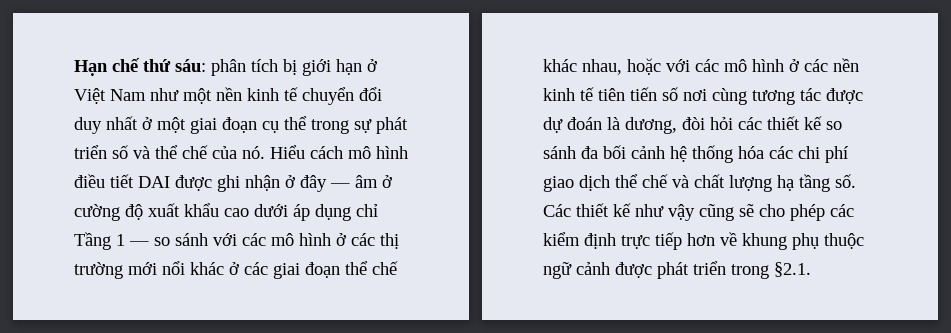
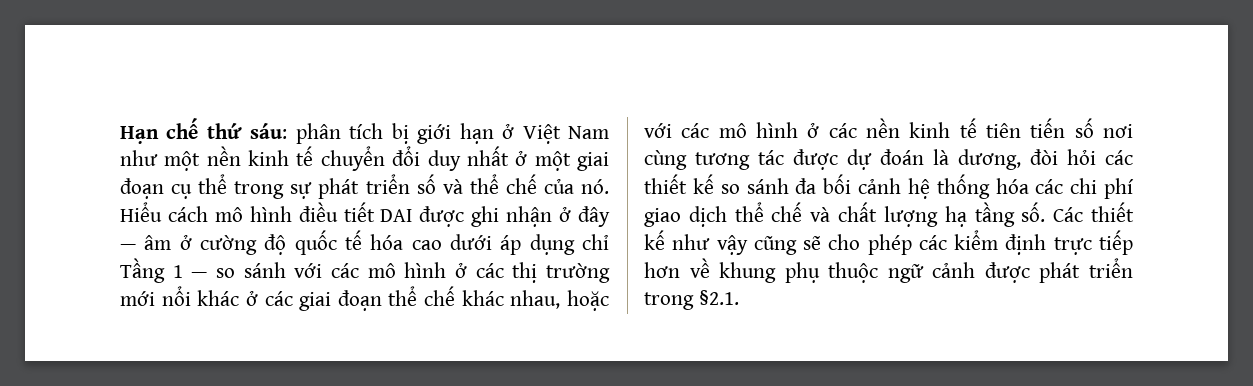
[148,203,219,217] xuất khẩu -> [294,230,404,255] quốc tế hóa

